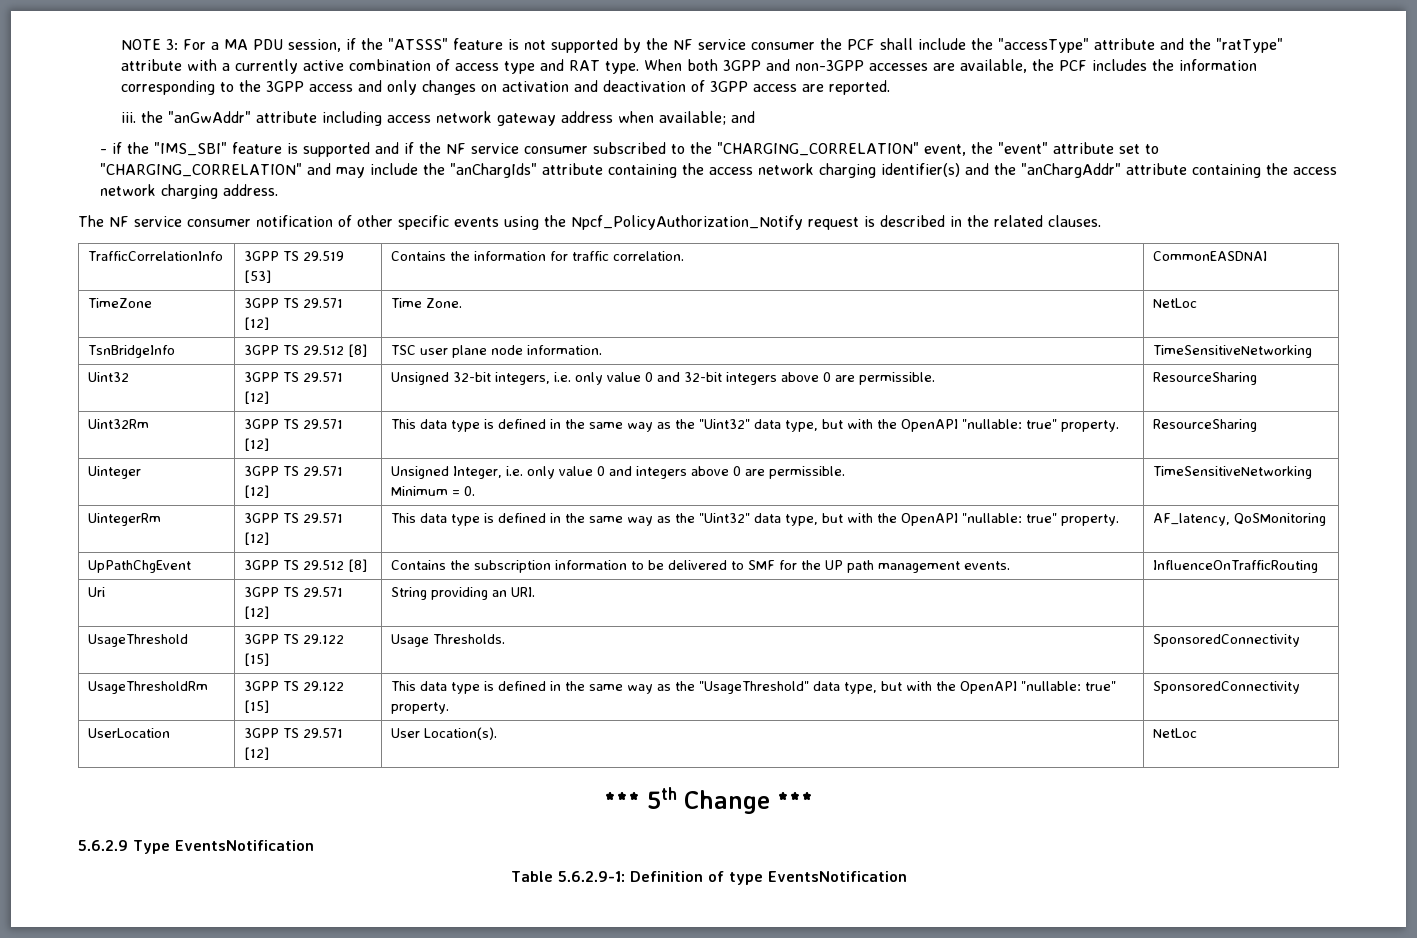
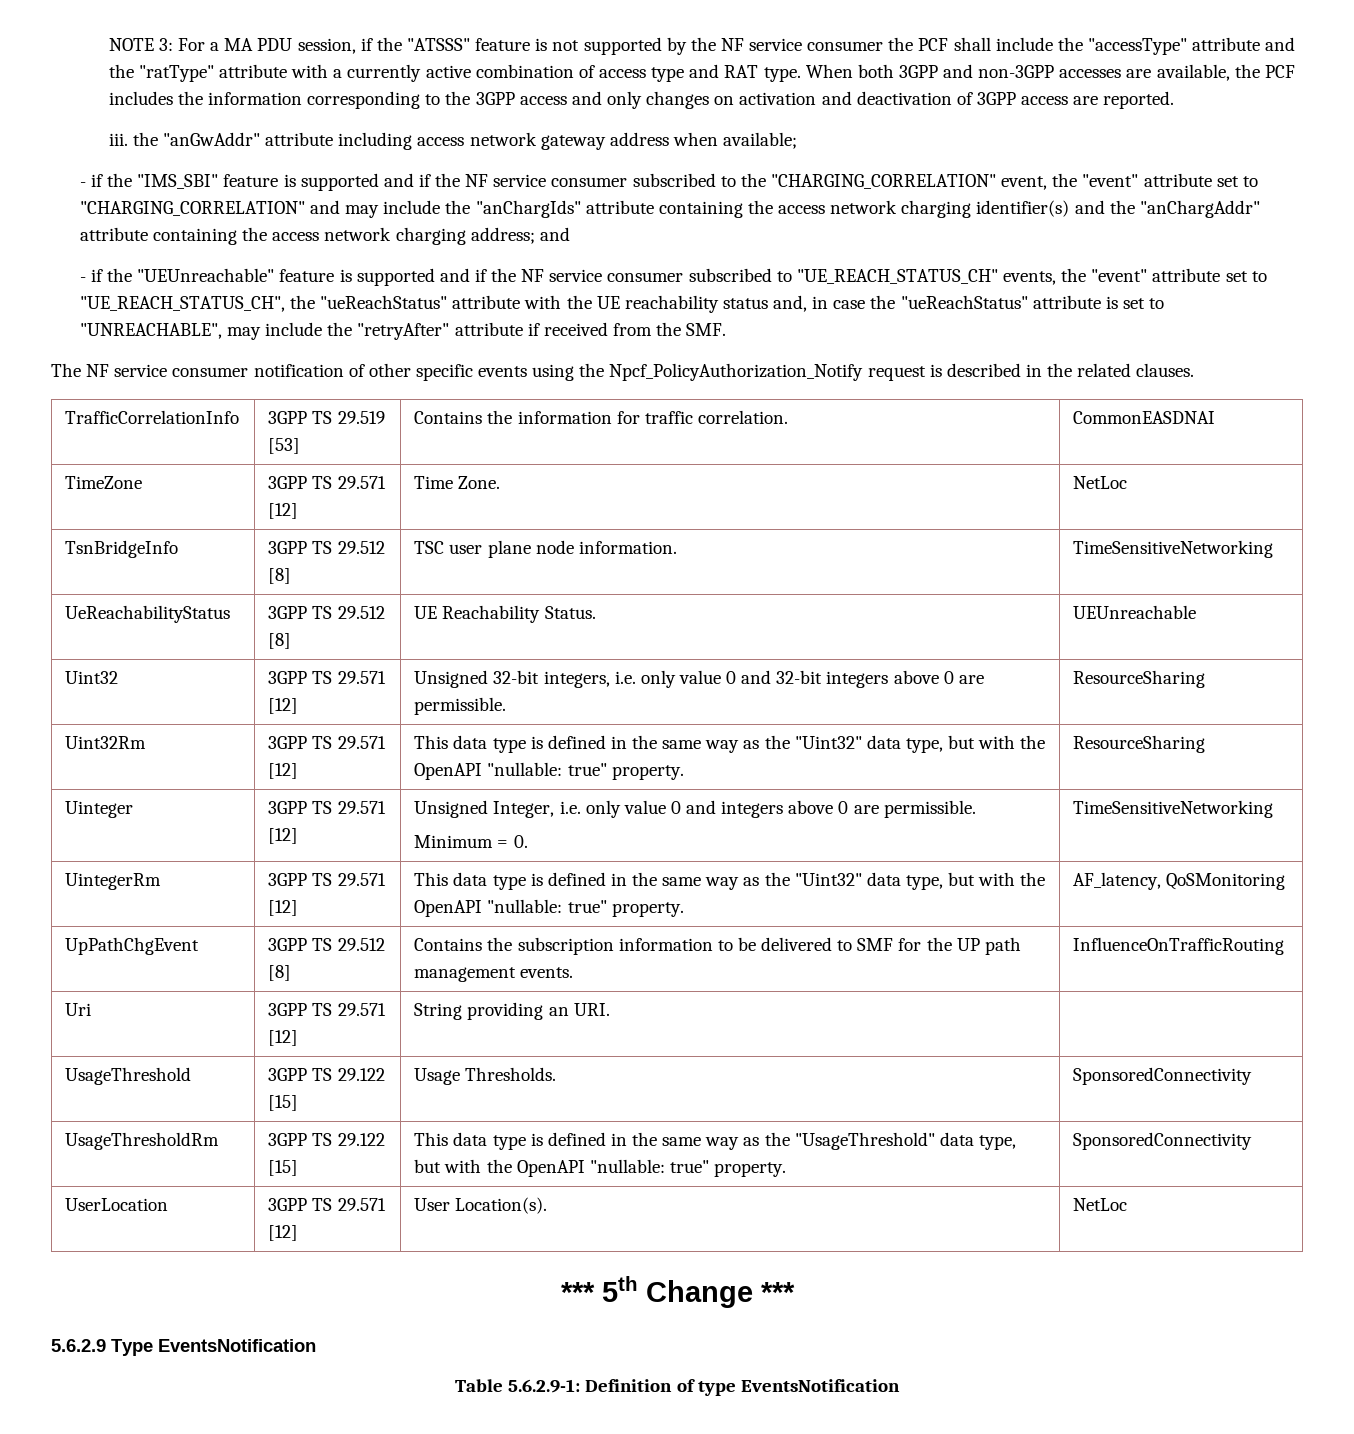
[731,111,756,123] and -> (798, 140) none
[222,184,278,196] address. -> [470,227,570,244] [79,268,1267,286] [79,295,1165,313] [79,322,727,340] address; and // - if the "UEUnreachable" feature is supported and if the NF service consumer subscribed to "UE_REACH_STATUS_CH" events, the "event" attribute set to "UE_REACH_STATUS_CH", the "ueReachStatus" attribute with the UE reachability status and, in case the "ueReachStatus" attribute is set to "UNREACHABLE", may include the "retryAfter" attribute if received from the SMF.
(1313, 351) none -> [65,605,231,623] [268,606,385,619] [268,633,292,649] [414,605,596,623] [1073,605,1197,619] // UeReachabilityStatus | 3GPP TS 29.512 [8] | UE Reachability Status. | UEUnreachable

